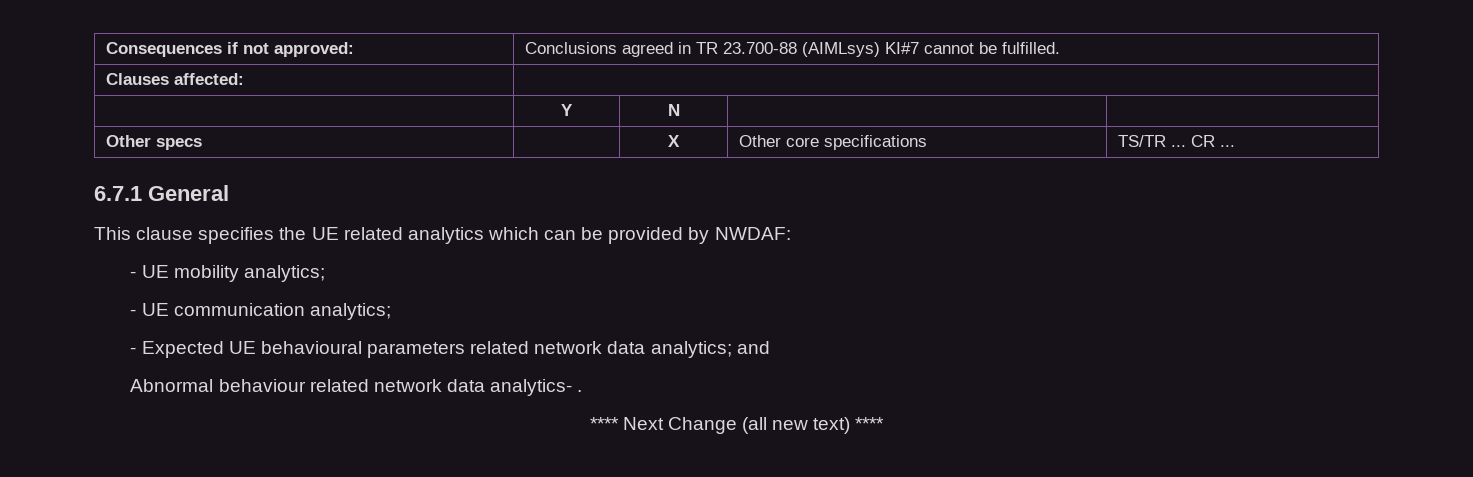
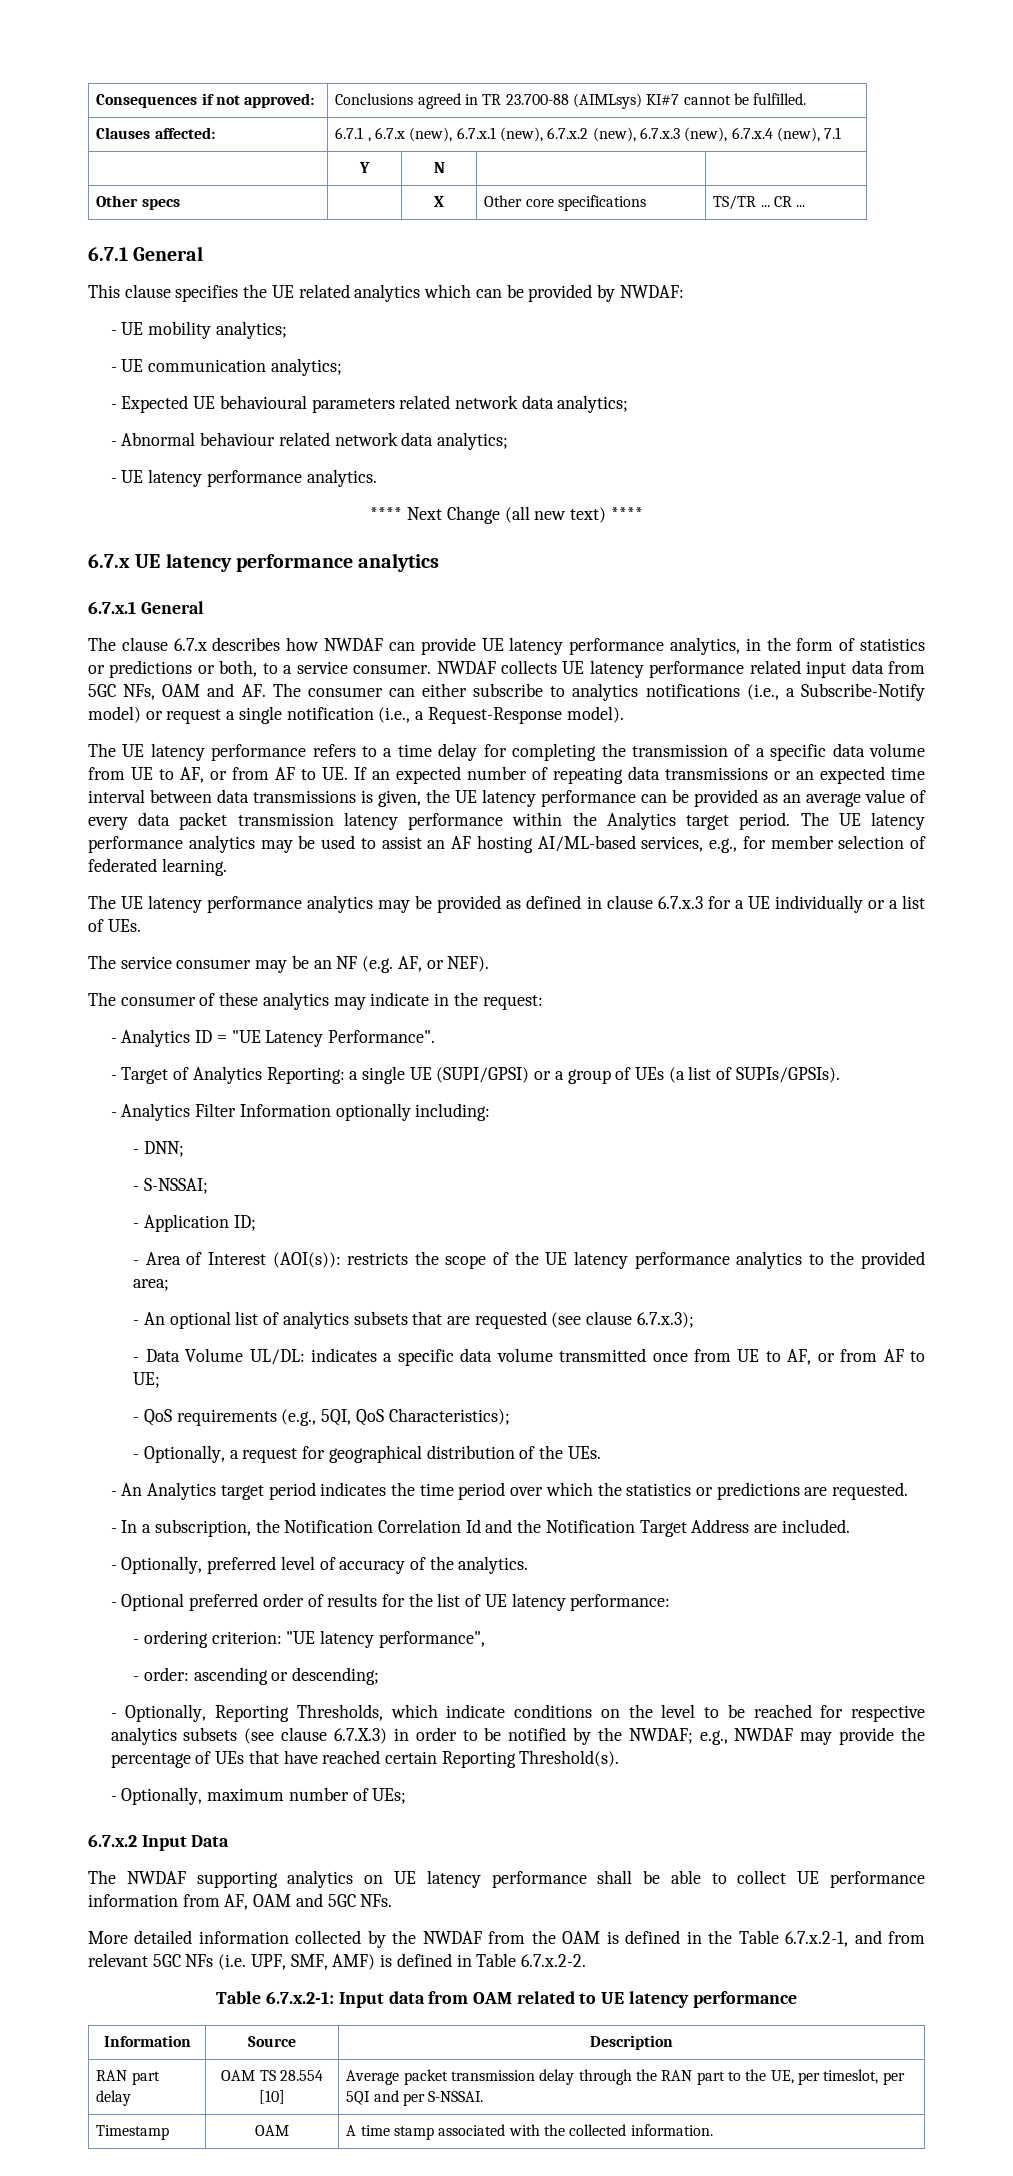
(245, 79) none -> [335,127,842,142] 6.7.1 , 6.7.x (new), 6.7.x.1 (new), 6.7.x.2 (new), 6.7.x.3 (new), 6.7.x.4 (new), 7.1
[736,341,770,354] and // -> [110,441,117,446] // -
[490,379,583,396] analytics- . -> [436,432,508,450] [110,469,377,487] analytics; // - UE latency performance analytics.
(885, 423) none -> [88,553,440,572] [88,601,204,614] [88,637,925,655] [88,660,925,678] [88,683,925,701] [88,706,624,724] [88,743,925,761] [88,766,925,784] [88,789,926,807] [88,812,926,830] [88,835,926,853] [88,858,227,876] [88,895,926,913] [88,919,141,932] [88,955,490,973] [88,992,543,1010] [110,1029,435,1047] [110,1066,840,1084] [110,1103,491,1121] [133,1141,184,1157] [133,1178,208,1194] [133,1214,256,1232] [133,1251,925,1269] [133,1279,170,1291] [133,1311,694,1329] [133,1348,925,1366] [133,1372,161,1388] [133,1408,510,1426] [133,1445,601,1463] [110,1482,909,1500] [110,1519,850,1537] [110,1556,529,1574] [110,1593,671,1611] [133,1630,485,1648] [133,1667,380,1685] [110,1704,926,1722] [110,1727,926,1745] [110,1750,620,1768] [110,1787,407,1805] [88,1834,230,1851] [88,1870,926,1888] [88,1893,393,1910] [88,1930,926,1948] [88,1953,586,1970] [216,1991,797,2008] [103,2035,191,2047] [248,2036,296,2047] [590,2035,673,2050] [96,2070,160,2085] [96,2090,132,2106] [221,2070,323,2081] [259,2090,285,2104] [346,2069,905,2085] [346,2090,484,2106] [96,2125,170,2140] [255,2125,289,2136] [346,2124,713,2140] // 6.7.x UE latency performance analytics // 6.7.x.1 General // The clause 6.7.x describes how NWDAF can provide UE latency performance analytics, in the form of statistics or predictions or both, to a service consumer. NWDAF collects UE latency performance related input data from 5GC NFs, OAM and AF. The consumer can either subscribe to analytics notifications (i.e., a Subscribe-Notify model) or request a single notification (i.e., a Request-Response model). // The UE latency performance refers to a time delay for completing the transmission of a specific data volume from UE to AF, or from AF to UE. If an expected number of repeating data transmissions or an expected time interval between data transmissions is given, the UE latency performance can be provided as an average value of every data packet transmission latency performance within the Analytics target period. The UE latency performance analytics may be used to assist an AF hosting AI/ML-based services, e.g., for member selection of federated learning. // The UE latency performance analytics may be provided as defined in clause 6.7.x.3 for a UE individually or a list of UEs. // The service consumer may be an NF (e.g. AF, or NEF). // The consumer of these analytics may indicate in the request: // - Analytics ID = "UE Latency Performance". // - Target of Analytics Reporting: a single UE (SUPI/GPSI) or a group of UEs (a list of SUPIs/GPSIs). // - Analytics Filter Information optionally including: // - DNN; // - S-NSSAI; // - Application ID; // - Area of Interest (AOI(s)): restricts the scope of the UE latency performance analytics to the provided area; // - An optional list of analytics subsets that are requested (see clause 6.7.x.3); // - Data Volume UL/DL: indicates a specific data volume transmitted once from UE to AF, or from AF to UE; // - QoS requirements (e.g., 5QI, QoS Characteristics); // - Optionally, a request for geographical distribution of the UEs. // - An Analytics target period indicates the time period over which the statistics or predictions are requested. // - In a subscription, the Notification Correlation Id and the Notification Target Address are included. // - Optionally, preferred level of accuracy of the analytics. // - Optional preferred order of results for the list of UE latency performance: // - ordering criterion: "UE latency performance", // - order: ascending or descending; // - Optionally, Reporting Thresholds, which indicate conditions on the level to be reached for respective analytics subsets (see clause 6.7.X.3) in order to be notified by the NWDAF; e.g., NWDAF may provide the percentage of UEs that have reached certain Reporting Threshold(s). // - Optionally, maximum number of UEs; // 6.7.x.2 Input Data // The NWDAF supporting analytics on UE latency performance shall be able to collect UE performance information from AF, OAM and 5GC NFs. // More detailed information collected by the NWDAF from the OAM is defined in the Table 6.7.x.2-1, and from relevant 5GC NFs (i.e. UPF, SMF, AMF) is defined in Table 6.7.x.2-2. // Table 6.7.x.2-1: Input data from OAM related to UE latency performance // Information | Source | Description // RAN part delay | OAM TS 28.554 [10] | Average packet transmission delay through the RAN part to the UE, per timeslot, per 5QI and per S-NSSAI. // Timestamp | OAM | A time stamp associated with the collected information.

